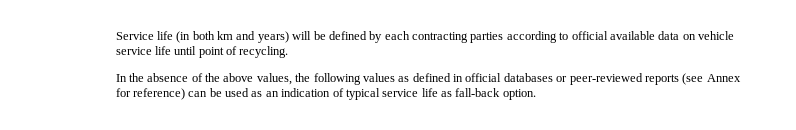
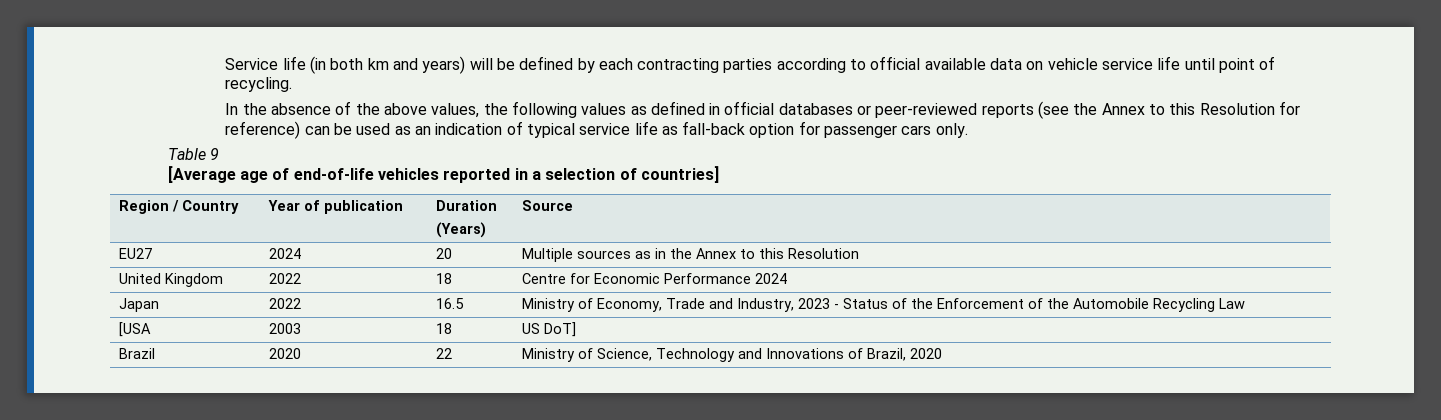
[706,74,741,82] Annex -> [1073,103,1275,115] the Annex to this Resolution
[502,89,536,100] option. -> [749,121,968,138] [167,148,219,160] [167,166,719,183] [119,200,240,214] [268,200,404,214] [436,200,498,211] [436,222,487,238] [522,200,574,211] [119,248,153,259] [269,248,302,259] [436,248,453,259] [522,248,860,262] [119,273,224,287] [269,273,302,284] [436,273,453,284] [522,273,788,284] [119,298,160,312] [269,298,302,309] [436,298,465,309] [522,298,1246,312] [119,322,152,337] [269,323,302,334] [436,323,453,334] [522,322,577,337] [119,348,156,359] [269,348,302,359] [436,348,453,359] [522,348,943,362] option for passenger cars only. // Table 9 // [Average age of end-of-life vehicles reported in a selection of countries] // Region / Country | Year of publication | Duration // (Years) | Source // EU27 | 2024 | 20 | Multiple sources as in the Annex to this Resolution // United Kingdom | 2022 | 18 | Centre for Economic Performance 2024 // Japan | 2022 | 16.5 | Ministry of Economy, Trade and Industry, 2023 - Status of the Enforcement of the Automobile Recycling Law // [USA | 2003 | 18 | US DoT] // Brazil | 2020 | 22 | Ministry of Science, Technology and Innovations of Brazil, 2020

